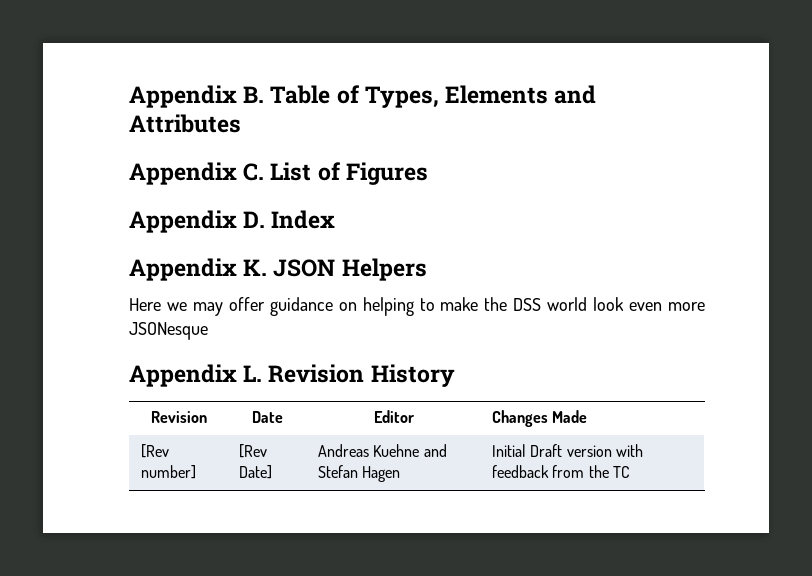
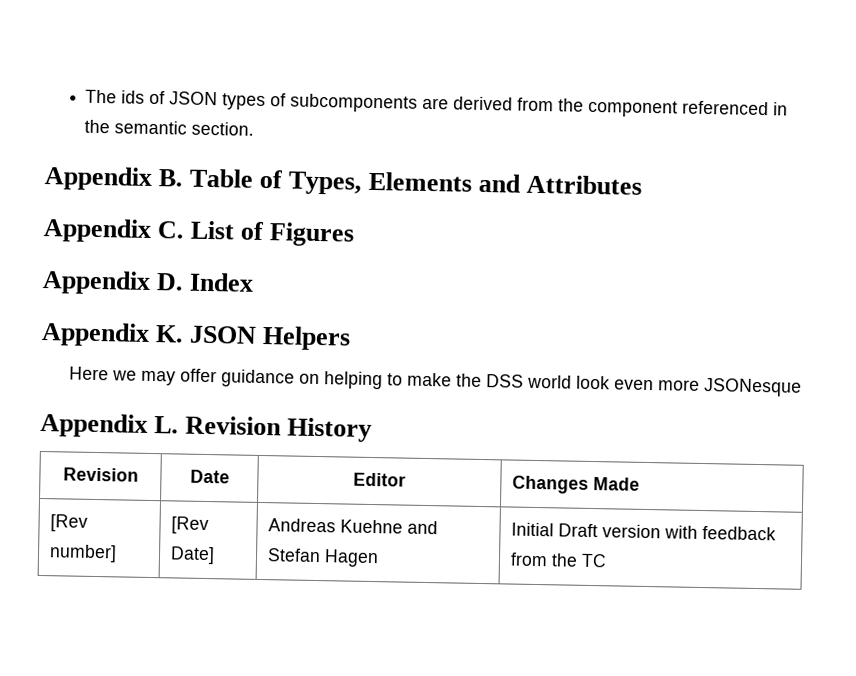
(129, 96) none -> [85,89,789,118] [84,119,255,136] The ids of JSON types of subcomponents are derived from the component referenced in the semantic section. //

